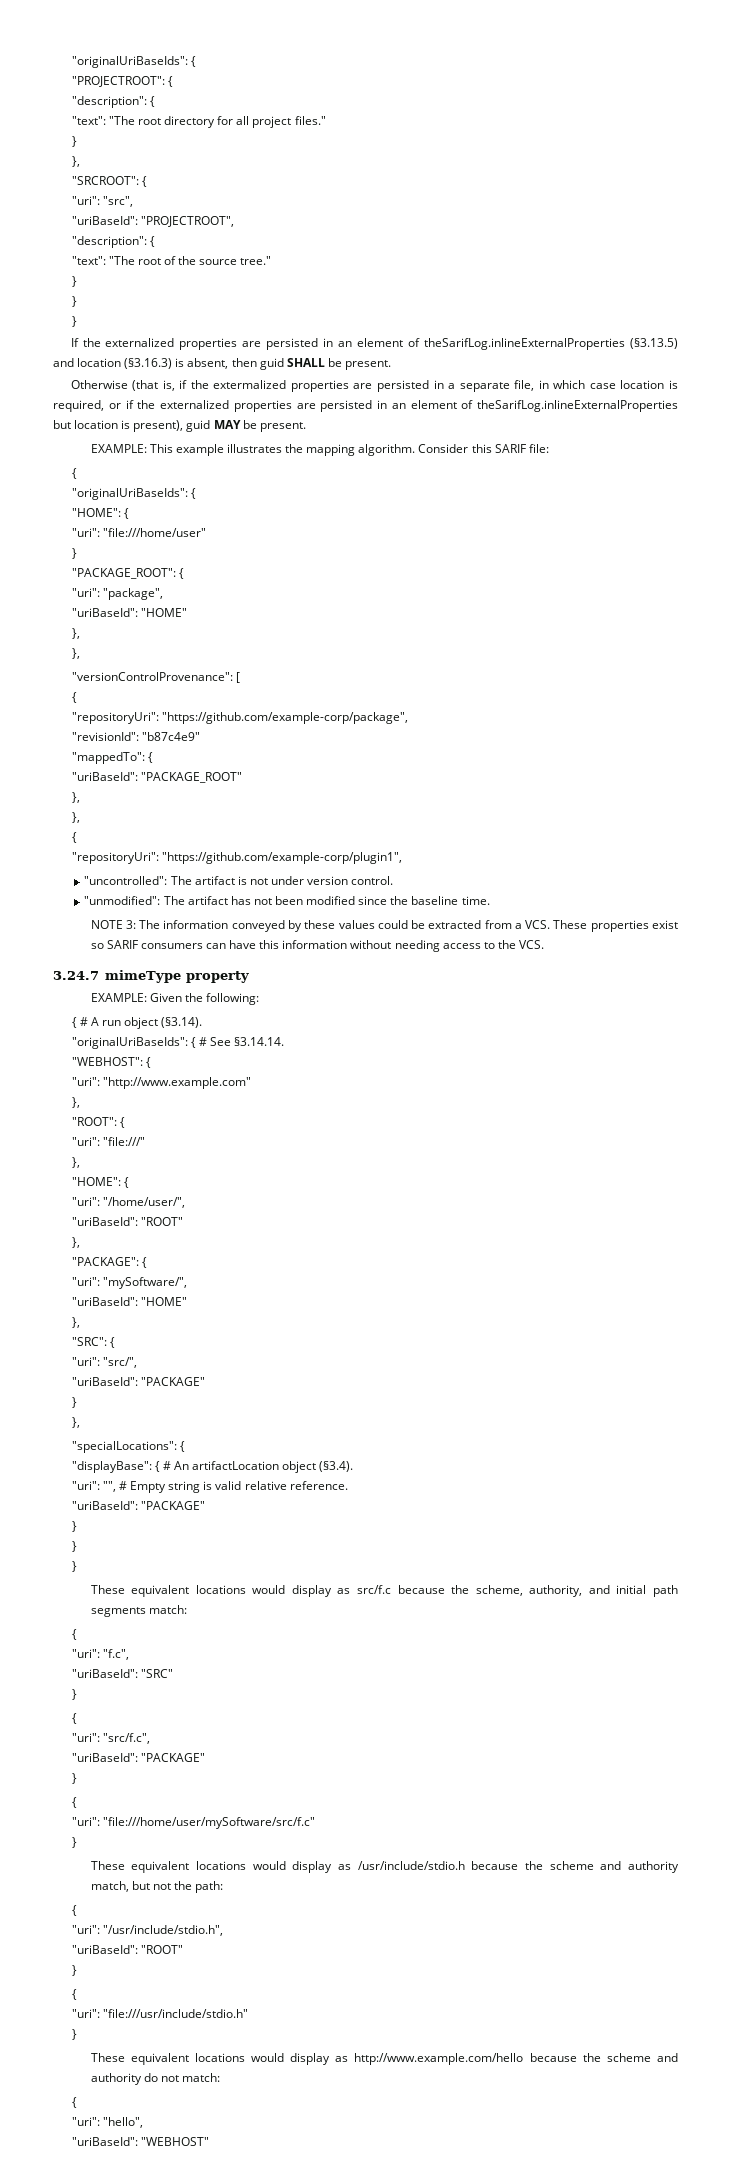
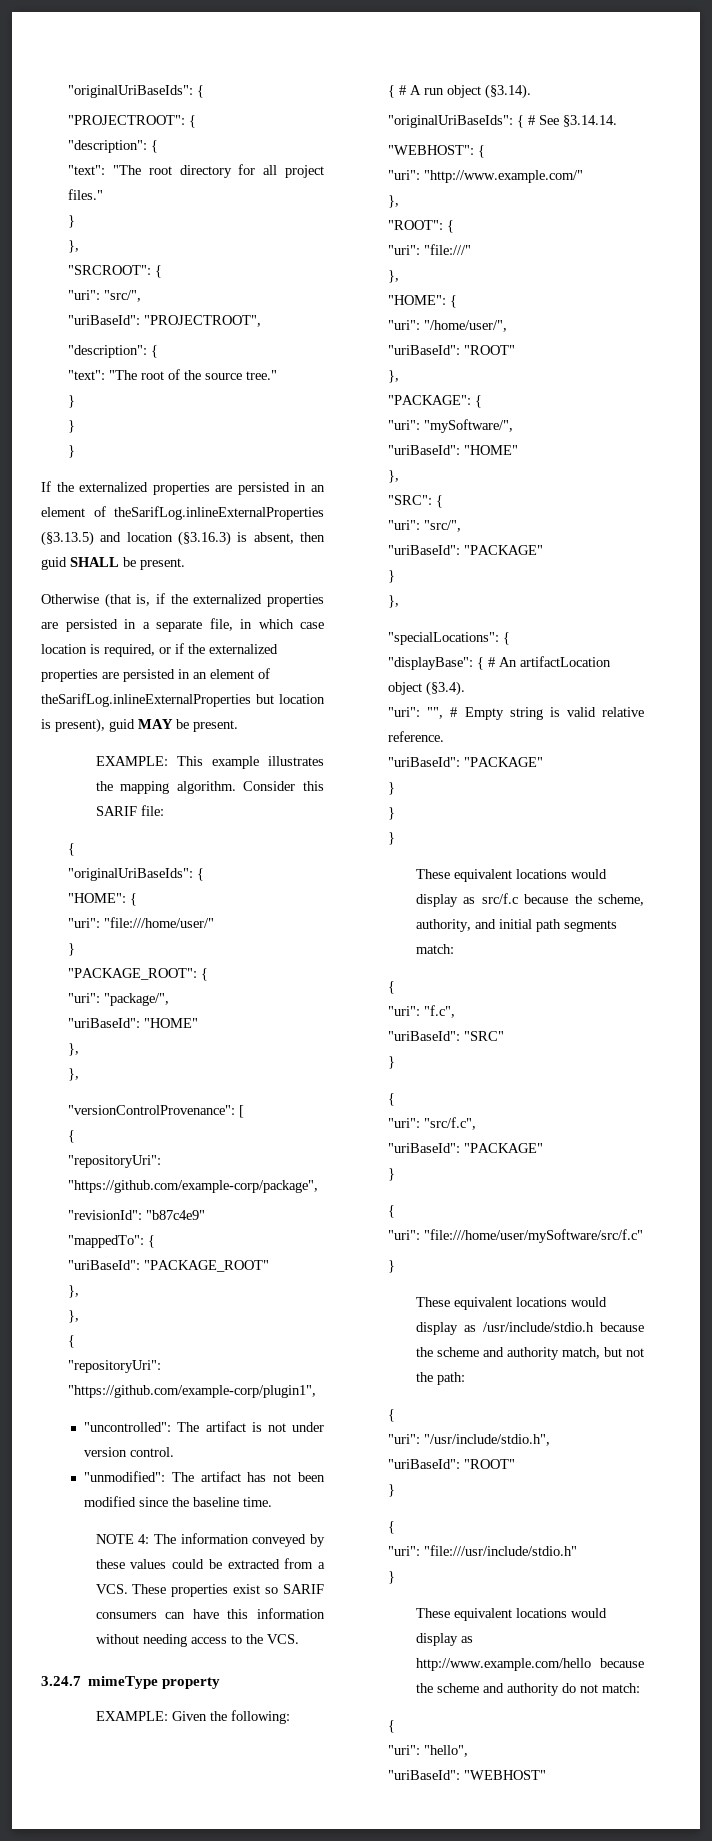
[102,196,133,207] "src", -> [104,290,142,302] "src/",
[213,380,287,389] extermalized -> [193,594,263,604] externalized
[102,528,206,537] "file:///home/user" -> [104,917,215,928] "file:///home/user/"
[102,588,163,600] "package", -> [104,993,170,1006] "package/",
[125,920,136,929] 3: -> [138,1534,150,1544] 4:
[102,1077,251,1089] "http://www.example.com" -> [424,170,584,183] "http://www.example.com/"

